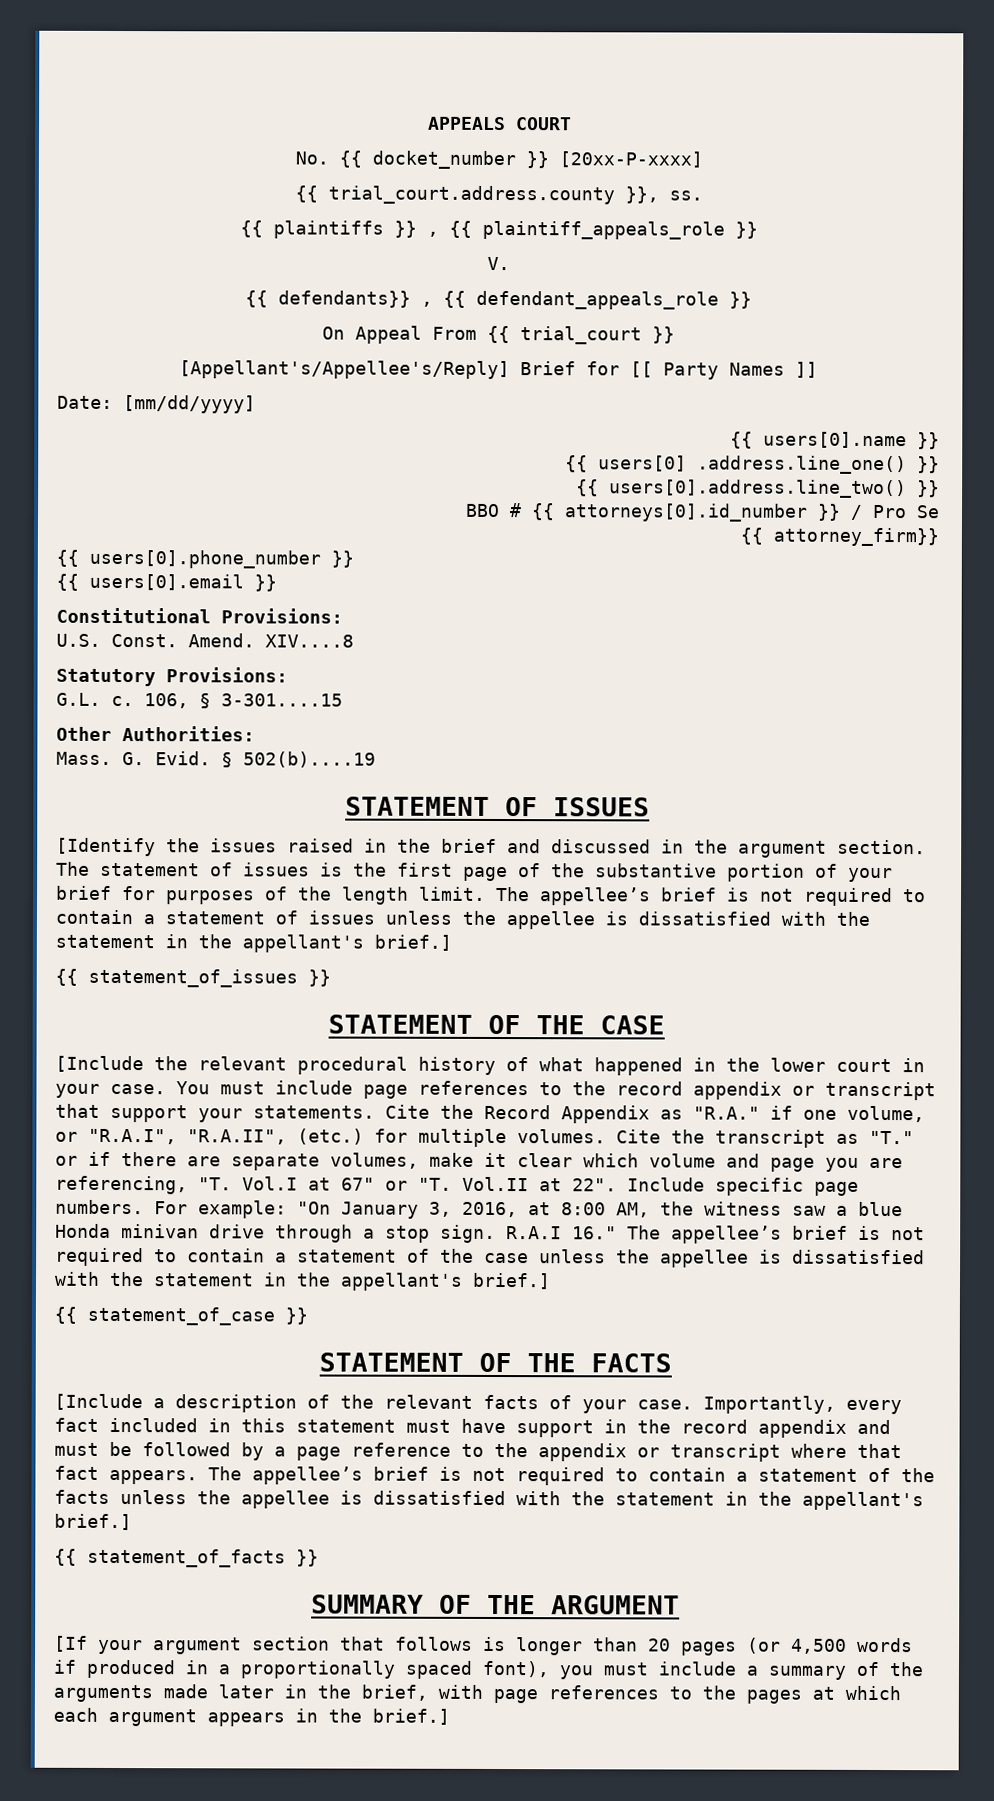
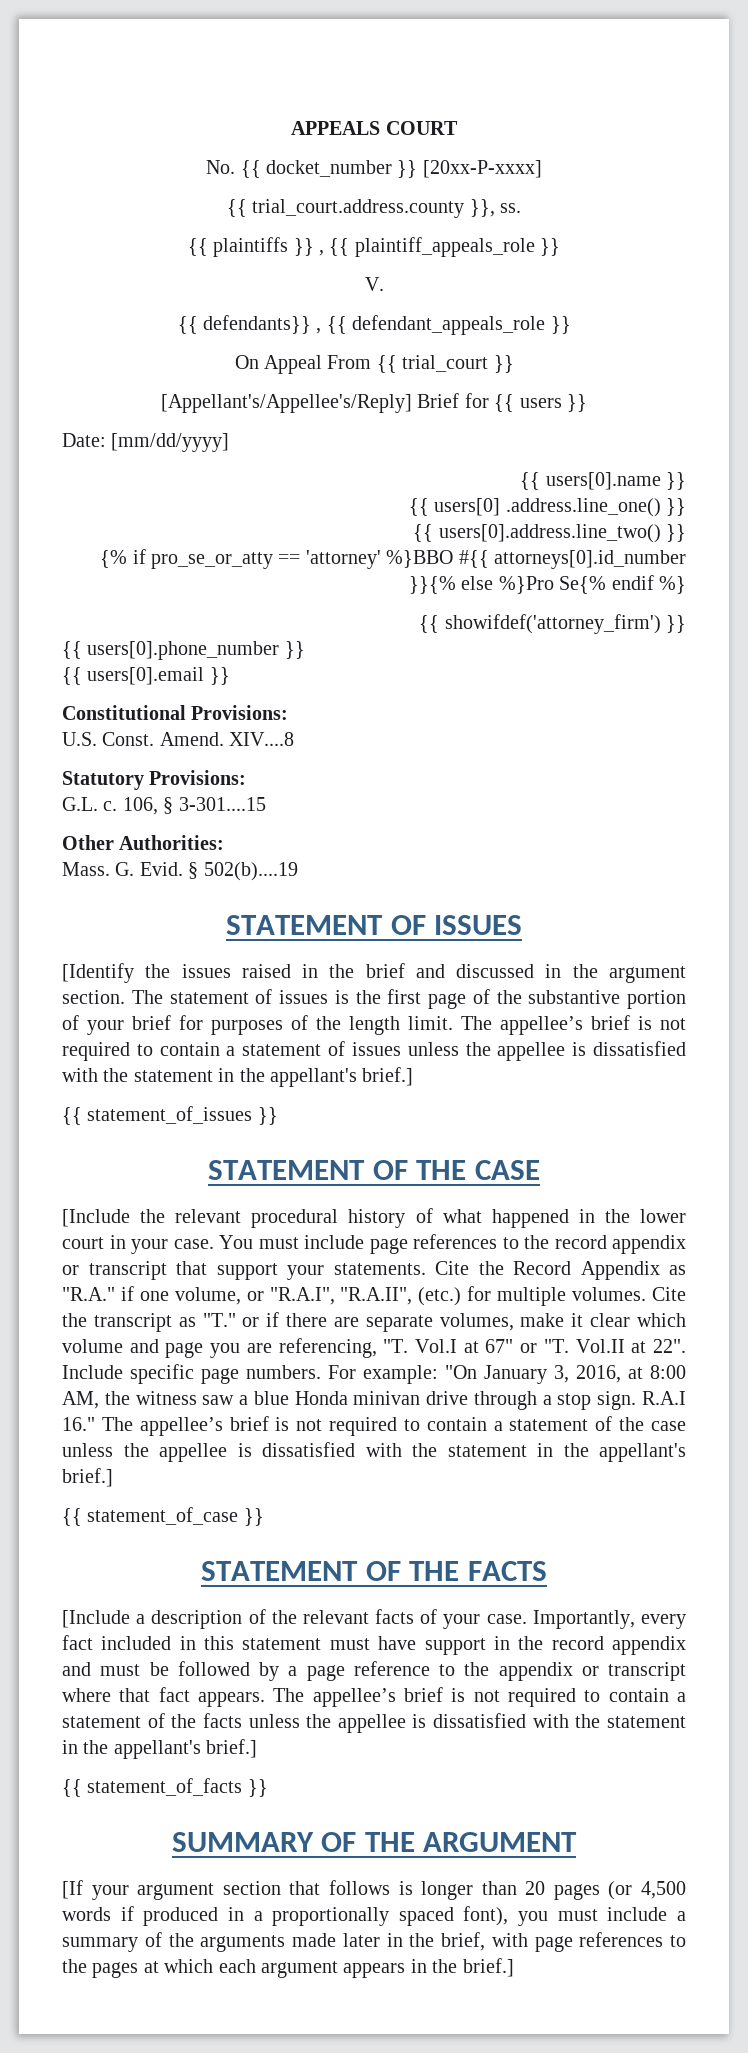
[630,361,818,380] [[ Party Names ]] -> [494,394,587,412] {{ users }}
[466,503,940,522] [740,527,939,547] BBO # {{ attorneys[0].id_number }} / Pro Se // {{ attorney_firm}} -> [100,549,686,569] [409,575,686,594] [419,614,686,634] {% if pro_se_or_atty == 'attorney' %}BBO #{{ attorneys[0].id_number }}{% else %}Pro Se{% endif %} // {{ showifdef('attorney_firm') }}

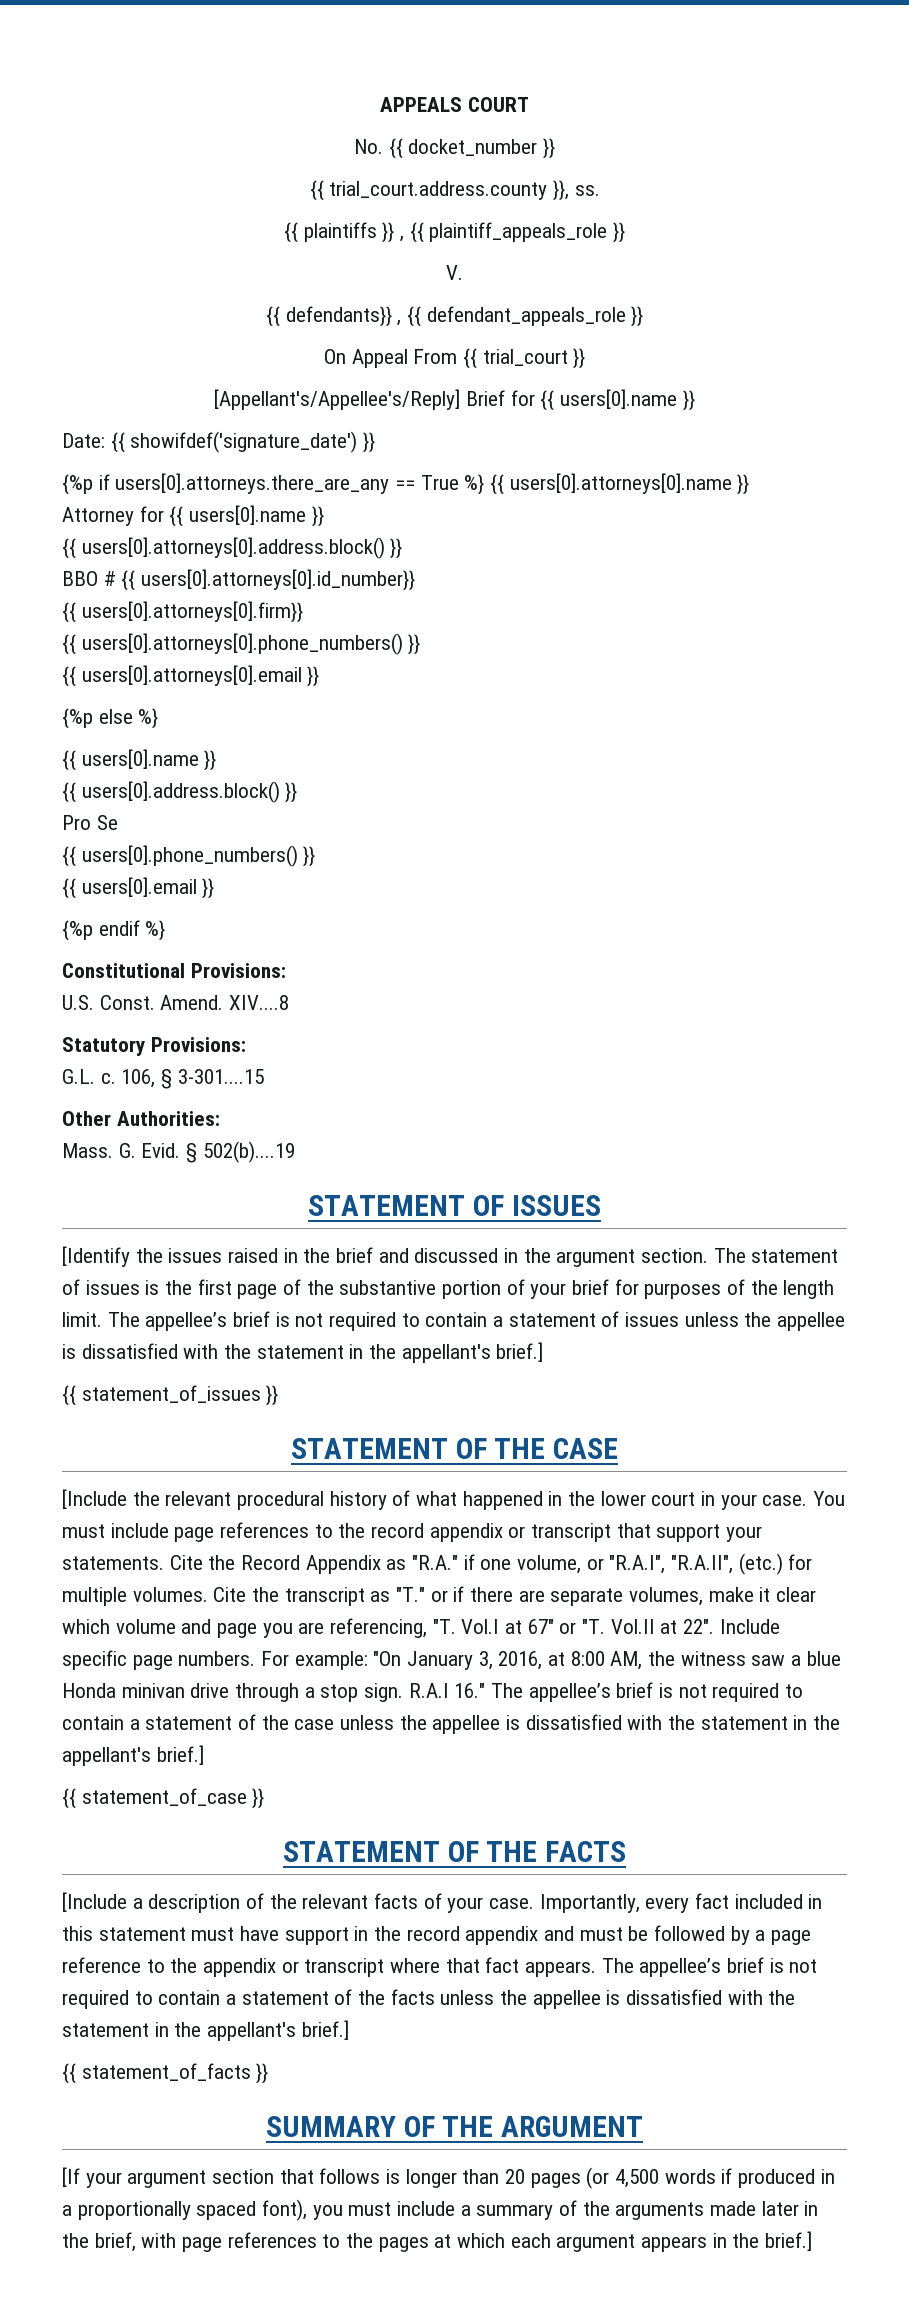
[422,160,542,178] [20xx-P-xxxx] -> (556, 148) none
[519,398,562,408] users -> [560,389,678,409] users[0].name
[111,433,230,452] [520,472,686,490] [408,498,686,517] [413,524,686,543] [100,549,686,569] [409,575,686,594] [419,614,686,634] [62,641,280,660] [mm/dd/yyyy] // {{ users[0].name }} // {{ users[0] .address.line_one() }} // {{ users[0].address.line_two() }} // {% if pro_se_or_atty == 'attorney' %}BBO #{{ attorneys[0].id_number }}{% else %}Pro Se{% endif %} // {{ showifdef('attorney_firm') }} // {{ users[0].phone_number -> [110,431,376,453] [62,473,750,495] [62,505,324,527] [62,537,403,559] [62,569,416,591] [62,601,303,623] [62,633,421,655] [62,665,320,687] [62,708,159,729] [62,749,217,771] [62,781,298,803] [62,815,118,830] [62,845,298,867] {{ showifdef('signature_date') }} // {%p if users[0].attorneys.there_are_any == True %} {{ users[0].attorneys[0].name }} // Attorney for {{ users[0].name }} // {{ users[0].attorneys[0].address.block() }} // BBO # {{ users[0].attorneys[0].id_number}} // {{ users[0].attorneys[0].firm}} // {{ users[0].attorneys[0].phone_numbers() }} // {{ users[0].attorneys[0].email }} // {%p else %} // {{ users[0].name }} // {{ users[0].address.block() }} // Pro Se // {{ users[0].phone_numbers()
(230, 676) none -> [62,920,166,941] // {%p endif %}

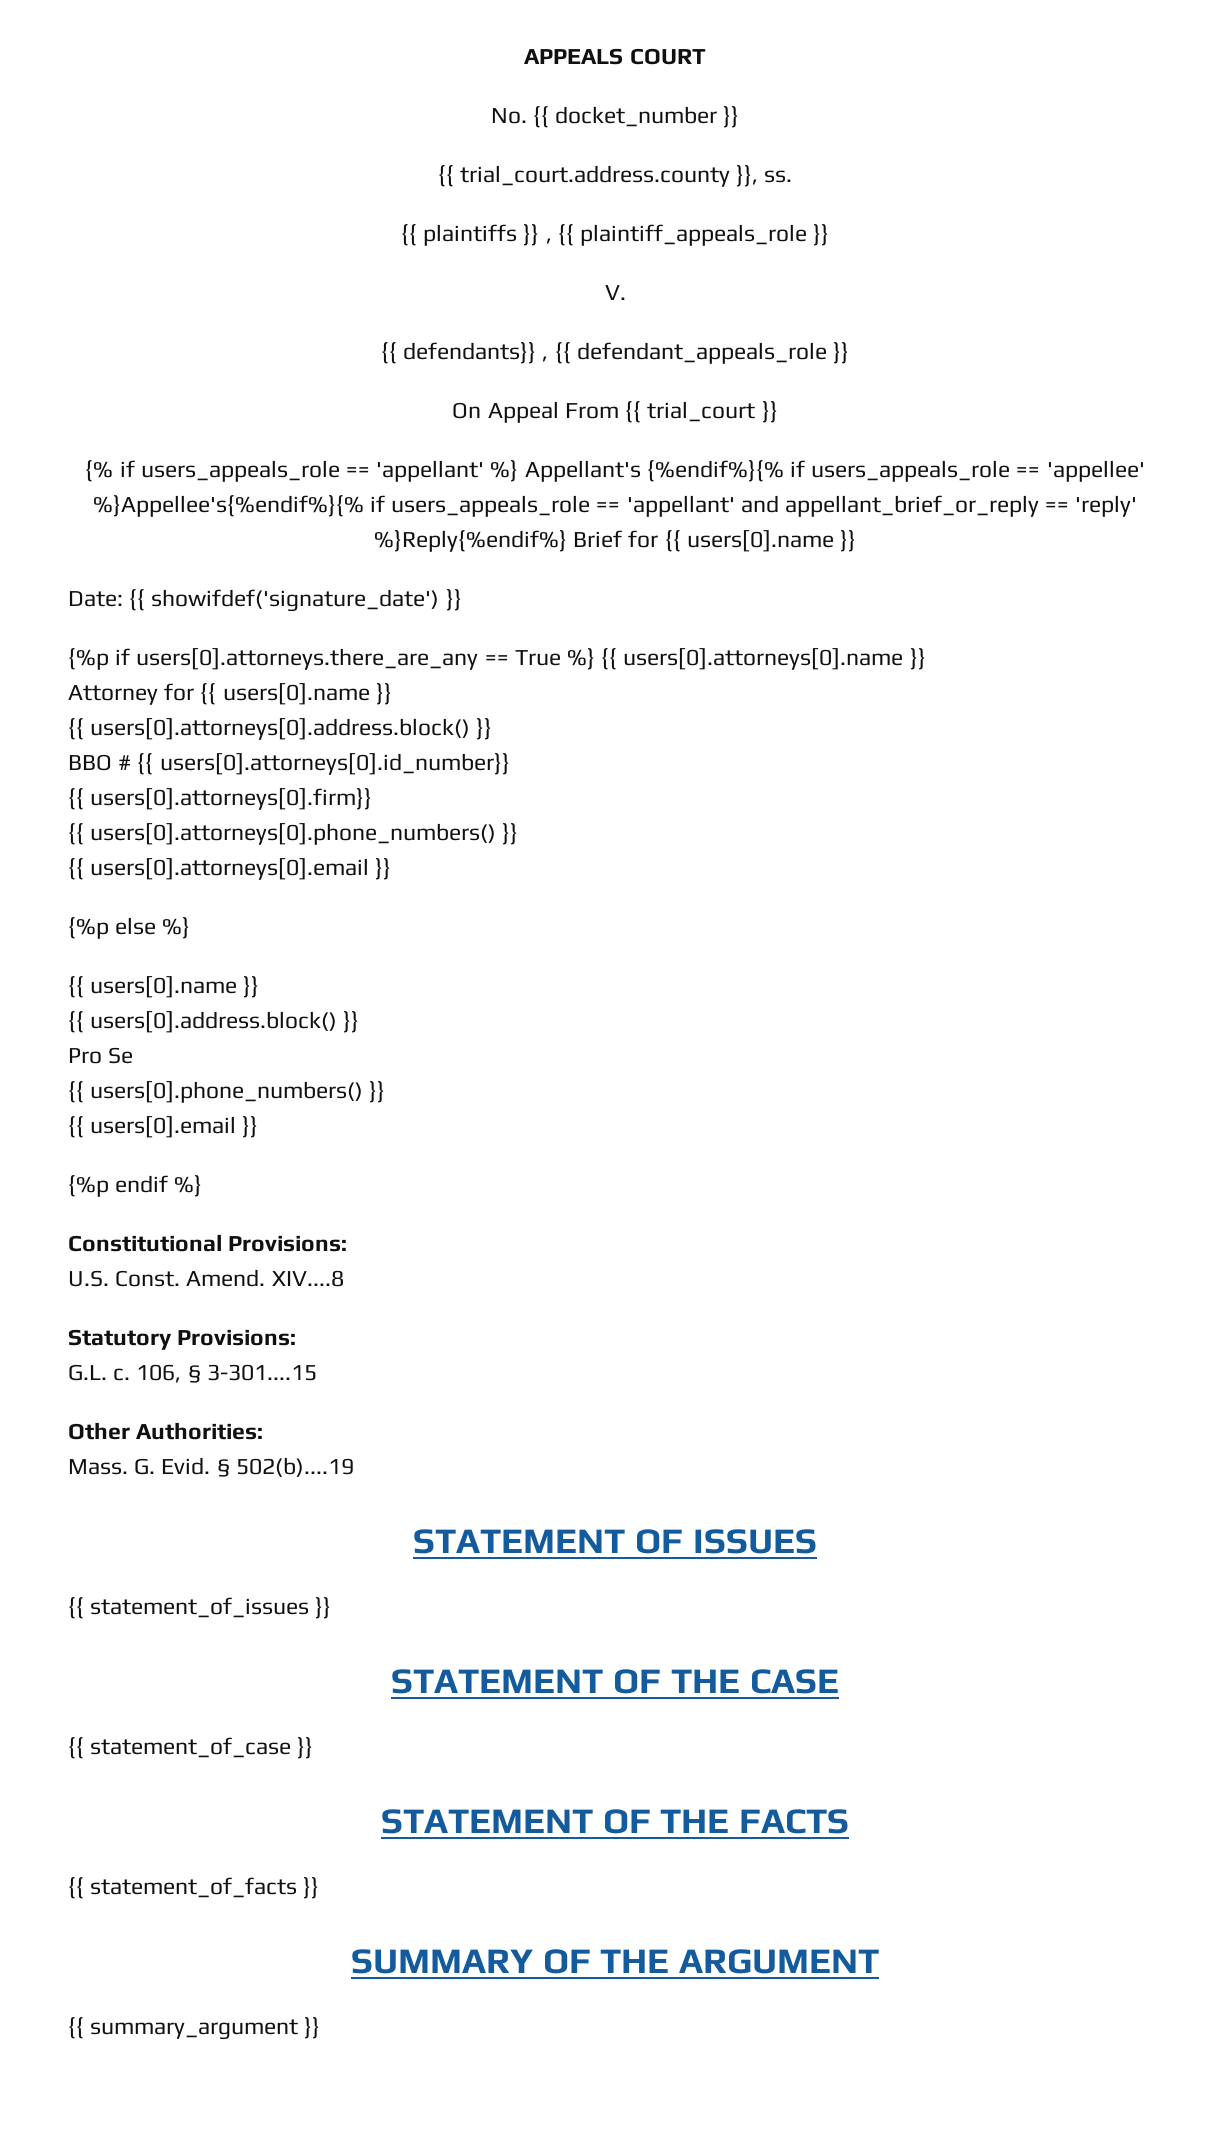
[214,389,461,410] [Appellant's/Appellee's/Reply] -> [85,460,1145,482] [92,495,1138,517] [373,530,567,552] {% if users_appeals_role == 'appellant' %} Appellant's {%endif%}{% if users_appeals_role == 'appellee' %}Appellee's{%endif%}{% if users_appeals_role == 'appellant' and appellant_brief_or_reply == 'reply' %}Reply{%endif%}
[62,1246,839,1267] [62,1279,835,1299] [62,1311,846,1331] [62,1342,544,1363] // [Identify the issues raised in the brief and discussed in the argument section. The statement of issues is the first page of the substantive portion of your brief for purposes of the length limit. The appellee’s brief is not required to contain a statement of issues unless the appellee is dissatisfied with the statement in the appellant's brief.] -> (817, 1541) none
[62,1489,846,1510] [62,1522,763,1542] [62,1553,813,1575] [62,1586,817,1606] [62,1618,780,1638] [62,1650,841,1670] [62,1682,804,1702] [62,1714,841,1734] [62,1745,204,1766] // [Include the relevant procedural history of what happened in the lower court in your case. You must include page references to the record appendix or transcript that support your statements. Cite the Record Appendix as "R.A." if one volume, or "R.A.I", "R.A.II", (etc.) for multiple volumes. Cite the transcript as "T." or if there are separate volumes, make it clear which volume and page you are referencing, "T. Vol.I at 67" or "T. Vol.II at 22". Include specific page numbers. For example: "On January 3, 2016, at 8:00 AM, the witness saw a blue Honda minivan drive through a stop sign. R.A.I 16." The appellee’s brief is not required to contain a statement of the case unless the appellee is dissatisfied with the statement in the appellant's brief.] -> (839, 1681) none
[62,1892,823,1913] [62,1925,812,1945] [62,1957,818,1977] [62,1989,796,2009] [62,2020,349,2041] // [Include a description of the relevant facts of your case. Importantly, every fact included in this statement must have support in the record appendix and must be followed by a page reference to the appendix or transcript where that fact appears. The appellee’s brief is not required to contain a statement of the facts unless the appellee is dissatisfied with the statement in the appellant's brief.] -> (850, 1821) none
[62,2167,835,2189] [62,2199,819,2221] [62,2231,813,2252] [If your argument section that follows is longer than 20 pages (or 4,500 words if produced in a proportionally spaced font), you must include a summary of the arguments made later in the brief, with page references to the pages at which each argument appears in the brief.] -> [68,2017,321,2040] {{ summary_argument }}

